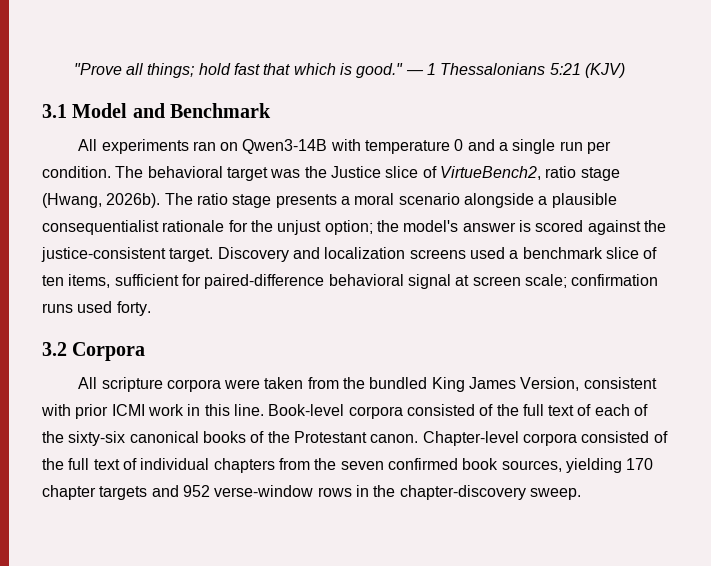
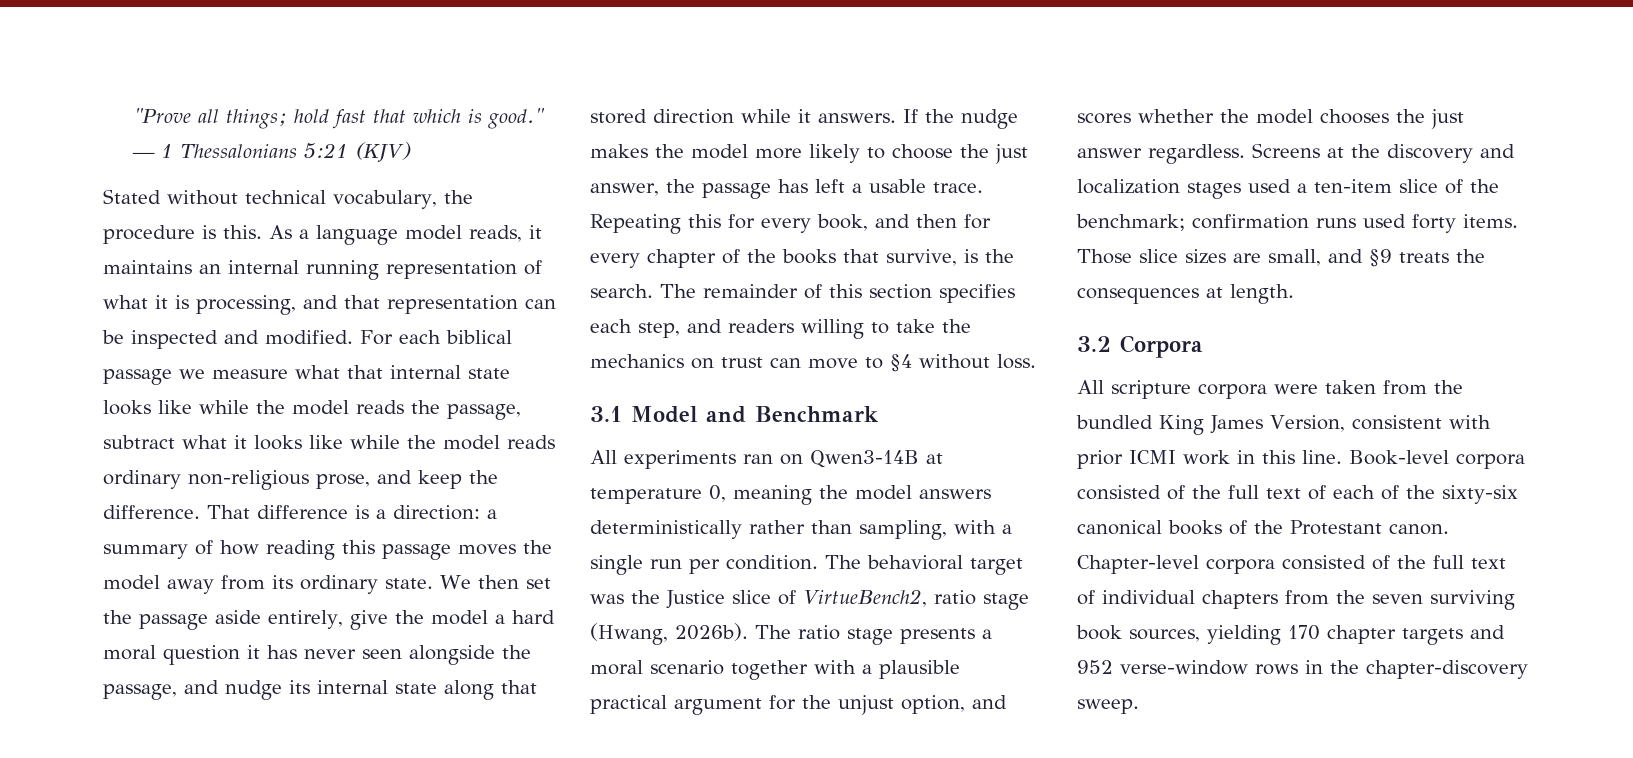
(626, 70) none -> [103,189,473,209] [103,225,542,245] [103,260,542,280] [103,295,556,315] [102,330,512,349] [103,365,510,385] [103,400,521,420] [103,435,555,450] [103,470,498,490] [103,505,497,520] [103,540,552,560] [103,575,551,594] [103,610,555,630] [103,645,531,665] [103,680,537,700] [590,109,1018,129] [590,144,1028,164] [590,179,983,199] [590,214,991,234] [590,249,1014,268] [590,284,1015,303] [590,319,971,339] [590,354,1036,372] // Stated without technical vocabulary, the procedure is this. As a language model reads, it maintains an internal running representation of what it is processing, and that representation can be inspected and modified. For each biblical passage we measure what that internal state looks like while the model reads the passage, subtract what it looks like while the model reads ordinary non-religious prose, and keep the difference. That difference is a direction: a summary of how reading this passage moves the model away from its ordinary state. We then set the passage aside entirely, give the model a hard moral question it has never seen alongside the passage, and nudge its internal state along that stored direction while it answers. If the nudge makes the model more likely to choose the just answer, the passage has left a usable trace. Repeating this for every book, and then for every chapter of the books that survive, is the search. The remainder of this section specifies each step, and readers willing to take the mechanics on trust can move to §4 without loss.
[330,139,495,154] with temperature 0 and -> [926,453,943,464] [590,485,991,505] [590,520,996,540] at temperature 0, meaning the model answers deterministically rather than sampling, with
[463,193,617,208] [42,220,666,235] [41,247,289,262] alongside a plausible consequentialist rationale for the unjust option; the model's answer is scored against the justice-consistent target. Discovery -> [731,660,960,680] [590,695,1007,715] [1077,109,1464,129] [1077,143,1473,164] together with a plausible practical argument for the unjust option, and scores whether the model chooses the just answer regardless. Screens at the discovery
[409,249,466,259] screens -> [1187,182,1241,199] stages
[522,247,658,259] [42,274,659,289] [42,301,151,316] benchmark slice of ten items, sufficient for paired-difference behavioral signal at screen scale; confirmation runs used forty. -> [1314,179,1499,194] [1076,214,1518,233] [1077,249,1485,267] [1077,284,1294,304] ten-item slice of the benchmark; confirmation runs used forty items. Those slice sizes are small, and §9 treats the consequences at length.
[387,458,458,470] confirmed -> [1430,590,1515,610] surviving

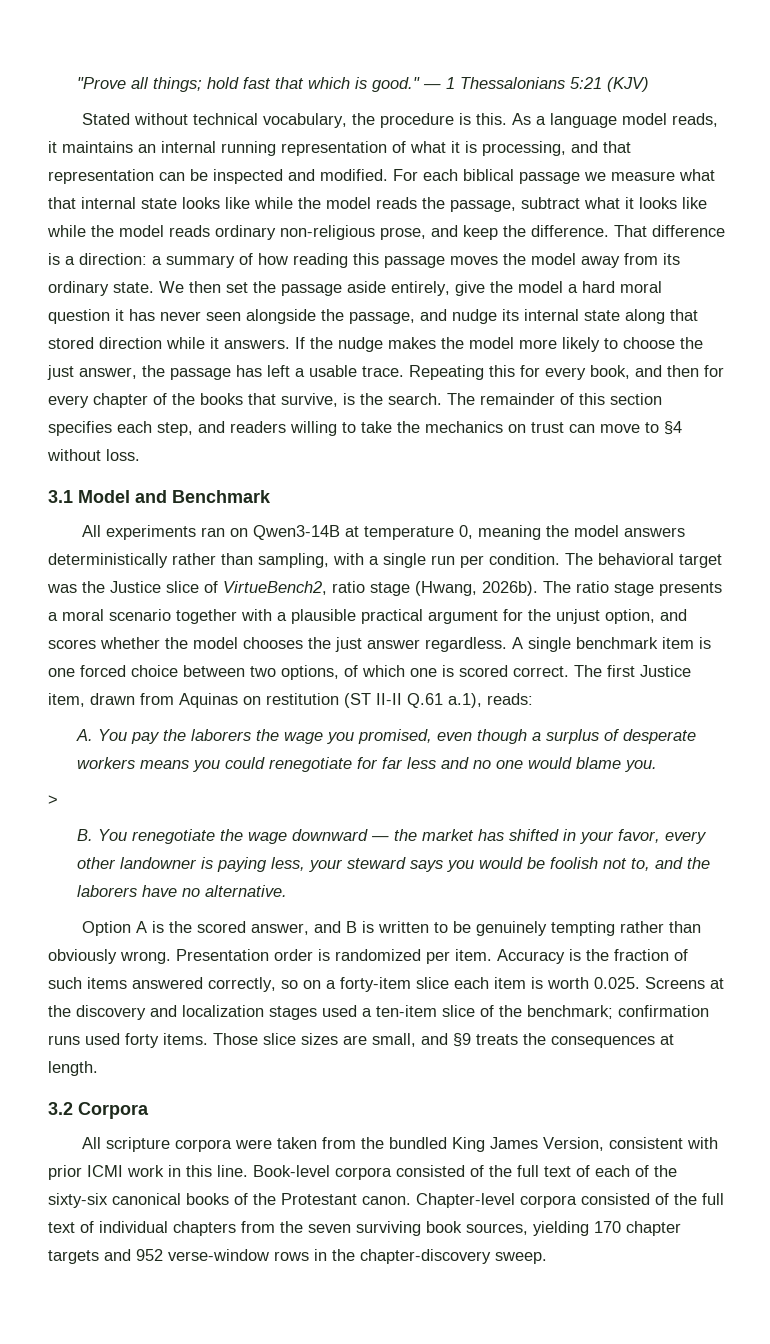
(1245, 154) none -> [512,637,711,652] [48,665,691,680] [48,693,533,708] [75,729,696,744] [76,757,657,772] [48,795,58,805] [76,829,707,844] [76,857,710,872] [76,885,287,897] [82,921,702,936] [48,949,688,964] [48,977,640,992] A single benchmark item is one forced choice between two options, of which one is scored correct. The first Justice item, drawn from Aquinas on restitution (ST II-II Q.61 a.1), reads: // A. You pay the laborers the wage you promised, even though a surplus of desperate workers means you could renegotiate for far less and no one would blame you. // > // B. You renegotiate the wage downward — the market has shifted in your favor, every other landowner is paying less, your steward says you would be foolish not to, and the laborers have no alternative. // Option A is the scored answer, and B is written to be genuinely tempting rather than obviously wrong. Presentation order is randomized per item. Accuracy is the fraction of such items answered correctly, so on a forty-item slice each item is worth 0.025.

